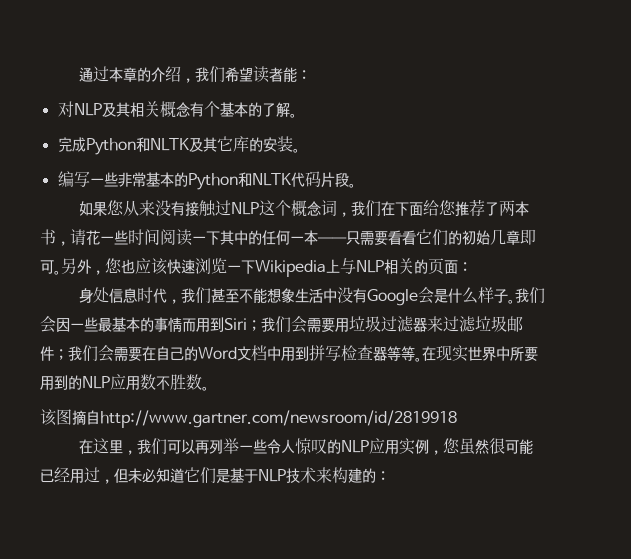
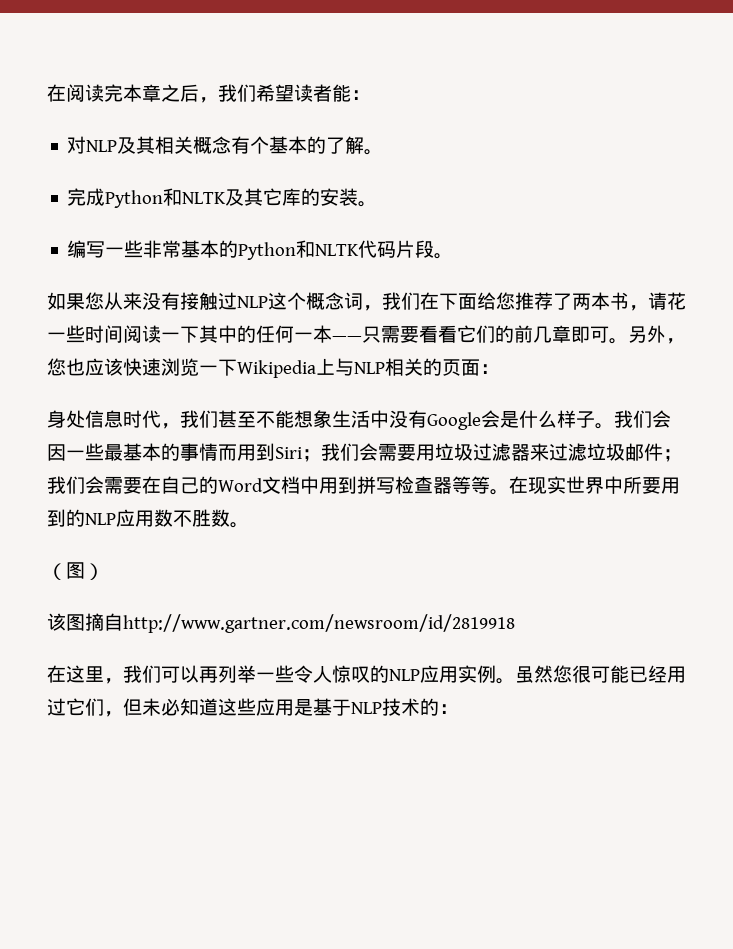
[78,66,181,82] 通过本章的介绍 -> [47,84,199,102] 在阅读完本章之后
[462,230,490,245] 初始 -> [514,325,533,343] 前
(209, 388) none -> [47,562,104,580] // （图）
[428,438,489,455] ，您虽然 -> [496,665,572,684] 。虽然您
(100, 475) none -> [66,698,104,716] 它们
[184,467,216,484] 它们 -> [218,698,294,716] 这些应用
[316,467,362,483] 来构建 -> (420, 707) none

